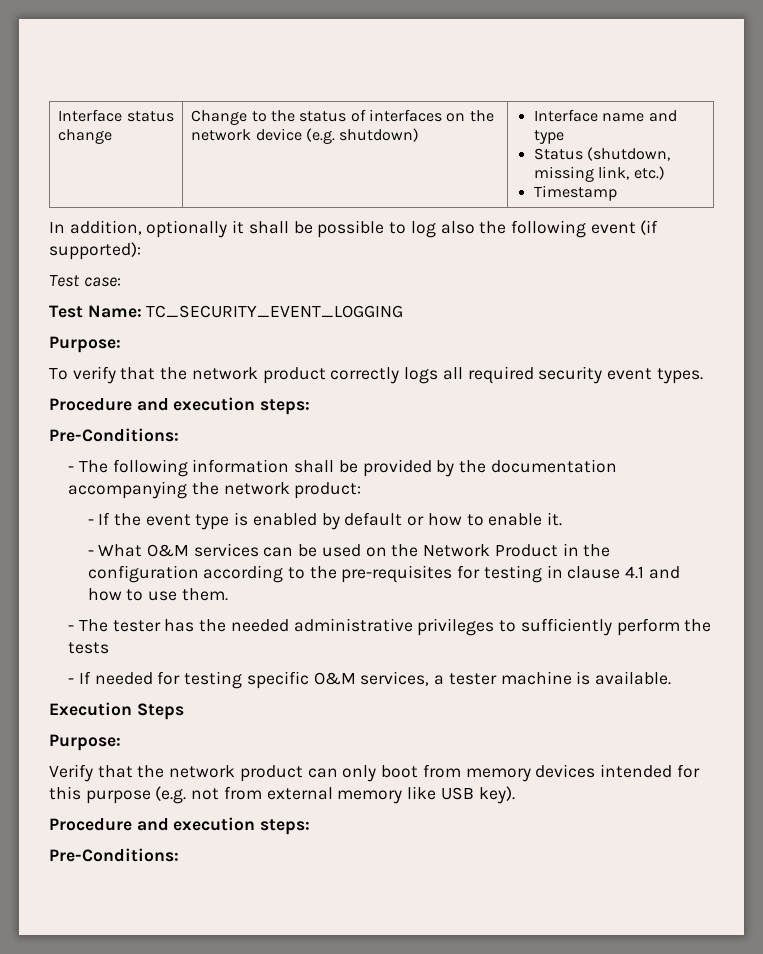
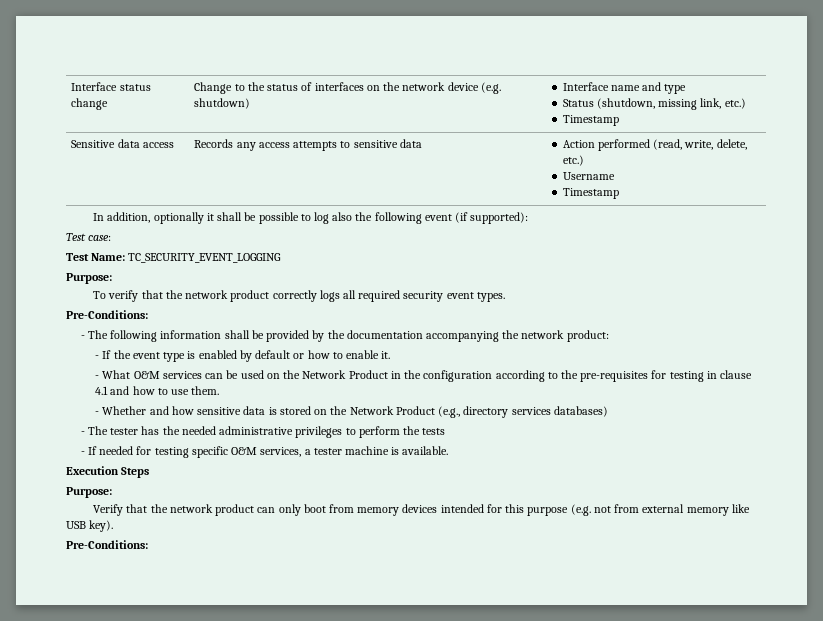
(617, 193) none -> [71,139,174,148] [194,139,422,151] [562,139,747,151] [562,155,584,166] [562,172,615,180] [562,188,619,199] // Sensitive data access | Records any access attempts to sensitive data | Action performed (read, write, delete, etc.) // Username // Timestamp
[49,397,311,415] // Procedure and execution steps: -> (505, 297) none
(228, 594) none -> [95,406,608,418] // - Whether and how sensitive data is stored on the Network Product (e.g., directory services databases)
[520,618,612,636] sufficiently -> (356, 431) none
[49,817,311,835] // Procedure and execution steps: -> (114, 526) none

